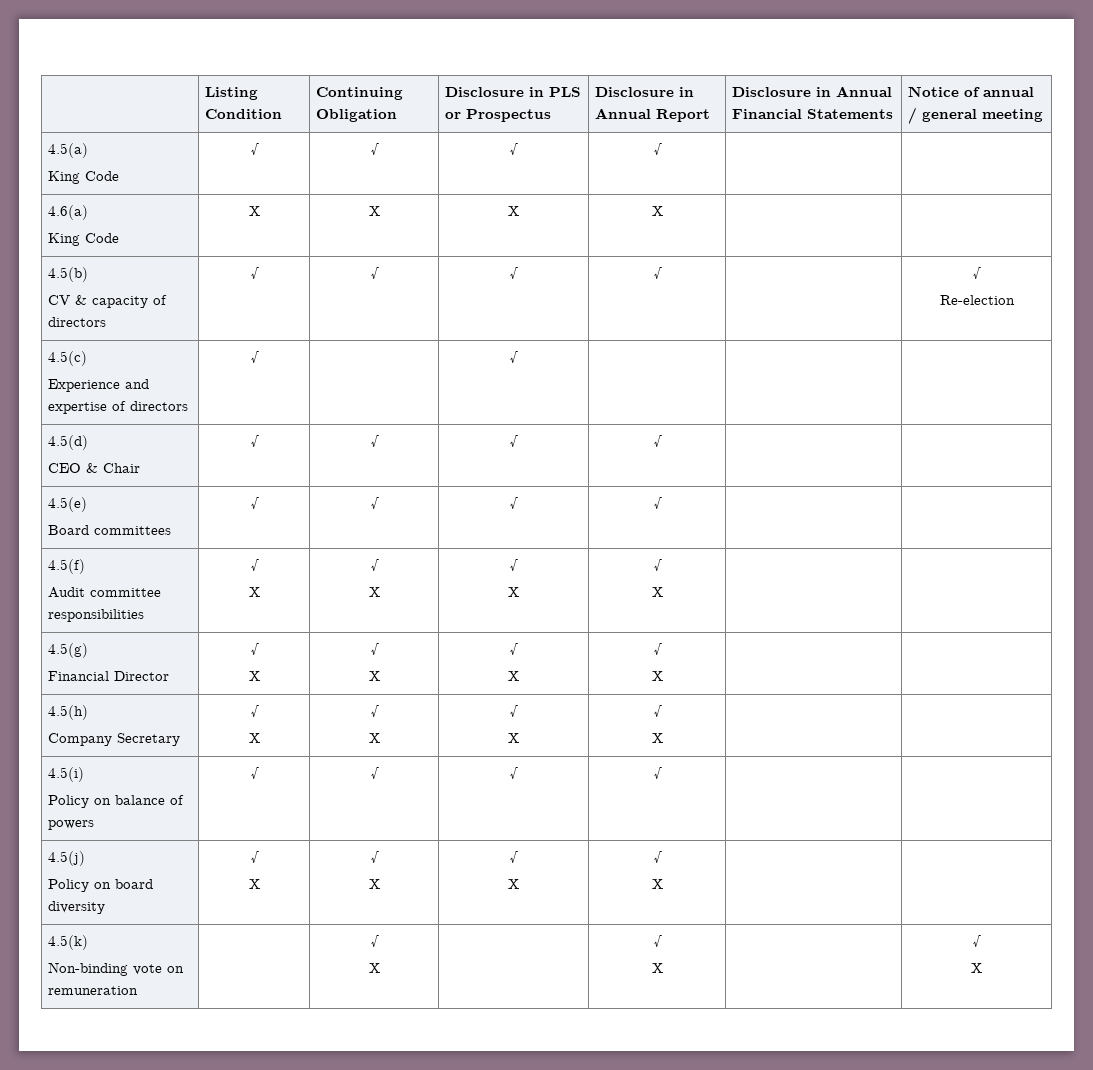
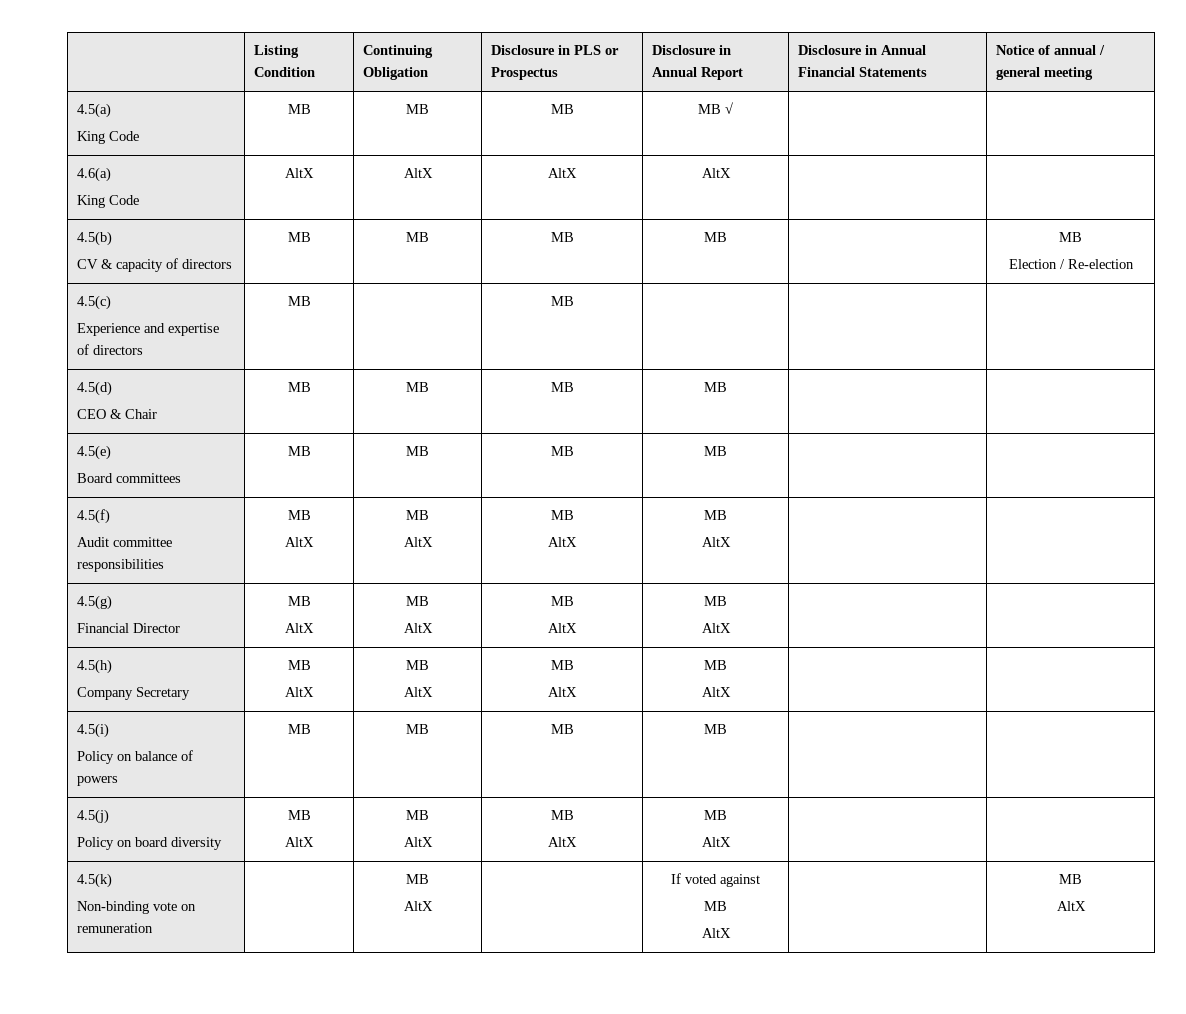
[250,143,259,155] [370,143,379,155] [510,143,518,155] √ | √ | √ | -> [287,104,311,114] [406,104,429,114] [550,104,574,114] [698,104,721,114] MB | MB | MB | MB
[248,206,260,216] [368,206,380,216] [508,206,519,216] [651,206,663,216] X | X | X | X -> [285,168,314,178] [403,168,433,178] [548,168,577,178] [701,168,731,178] AltX | AltX | AltX | AltX
[250,267,259,279] [370,267,379,279] [510,267,518,279] [653,267,662,279] [973,267,981,279] √ | √ | √ | √ | | √ // -> [287,232,311,242] [406,232,429,242] [550,232,574,242] [704,232,727,242] [1059,232,1082,242] [1008,259,1065,269] MB | MB | MB | MB | | MB // Election /
[250,351,259,363] [510,351,518,363] √ | | √ -> [287,296,311,306] [550,296,574,306] MB | | MB
[250,435,259,447] [370,435,379,447] [510,435,518,447] [653,435,662,447] √ | √ | √ | √ -> [287,382,311,392] [406,382,429,392] [550,382,574,392] [704,382,727,392] MB | MB | MB | MB
[250,497,259,509] [370,497,379,509] [510,497,518,509] [653,497,662,509] √ | √ | √ | √ -> [287,446,311,456] [406,446,429,456] [550,446,574,456] [704,446,727,456] MB | MB | MB | MB
[250,559,259,571] [248,587,260,597] [370,559,379,571] [368,587,380,597] [510,559,518,571] [508,587,519,597] [653,559,662,571] [651,587,663,597] [48,643,89,658] [48,671,170,681] [250,643,259,655] [248,671,260,681] [370,643,379,655] [368,671,380,681] [510,643,518,655] [508,671,519,681] [653,643,662,655] [651,671,663,681] [48,705,89,720] [48,733,181,746] [250,705,259,717] [248,733,260,743] [370,705,379,717] [368,733,380,743] [510,705,518,717] [508,733,519,743] [653,705,662,717] [651,733,663,743] √ // X | √ // X | √ // X | √ // X | | // 4.5(g) // Financial Director | √ // X | √ // X | √ // X | √ // X | | // 4.5(h) // Company Secretary | √ // X | √ // X | √ // X | √ // X -> [287,510,311,520] [285,537,314,547] [406,510,429,520] [403,537,433,547] [550,510,574,520] [548,537,577,547] [704,510,727,520] [701,537,731,547] [77,595,113,610] [77,623,181,633] [287,596,311,606] [285,623,314,633] [406,596,429,606] [403,623,433,633] [550,596,574,606] [548,623,577,633] [704,596,727,606] [701,623,731,633] [77,659,113,674] [77,687,191,700] [287,660,311,670] [285,687,314,697] [406,660,429,670] [403,687,433,697] [550,660,574,670] [548,687,577,697] [704,660,727,670] [701,687,731,697] MB // AltX | MB // AltX | MB // AltX | MB // AltX | | // 4.5(g) // Financial Director | MB // AltX | MB // AltX | MB // AltX | MB // AltX | | // 4.5(h) // Company Secretary | MB // AltX | MB // AltX | MB // AltX | MB // AltX
[250,767,259,779] [370,767,379,779] [510,767,518,779] [653,767,662,779] √ | √ | √ | √ -> [287,724,311,734] [406,724,429,734] [550,724,574,734] [704,724,727,734] MB | MB | MB | MB
[250,851,259,863] [248,879,260,889] [370,851,379,863] [368,879,380,889] [510,851,518,863] [508,879,519,889] [653,851,662,863] [651,879,663,889] √ // X | √ // X | √ // X | √ // X -> [287,810,311,820] [285,837,314,847] [406,810,429,820] [403,837,433,847] [550,810,574,820] [548,837,577,847] [704,810,727,820] [701,837,731,847] MB // AltX | MB // AltX | MB // AltX | MB // AltX
[370,935,379,947] [368,963,380,973] [653,935,662,947] [651,963,663,973] [973,935,981,947] [971,963,982,973] √ // X | | √ // X | | √ // X -> [406,874,429,884] [403,901,433,911] [671,873,760,887] [704,901,727,911] [701,928,731,938] [1059,874,1082,884] [1056,901,1086,911] MB // AltX | | If voted against // MB // AltX | | MB // AltX

